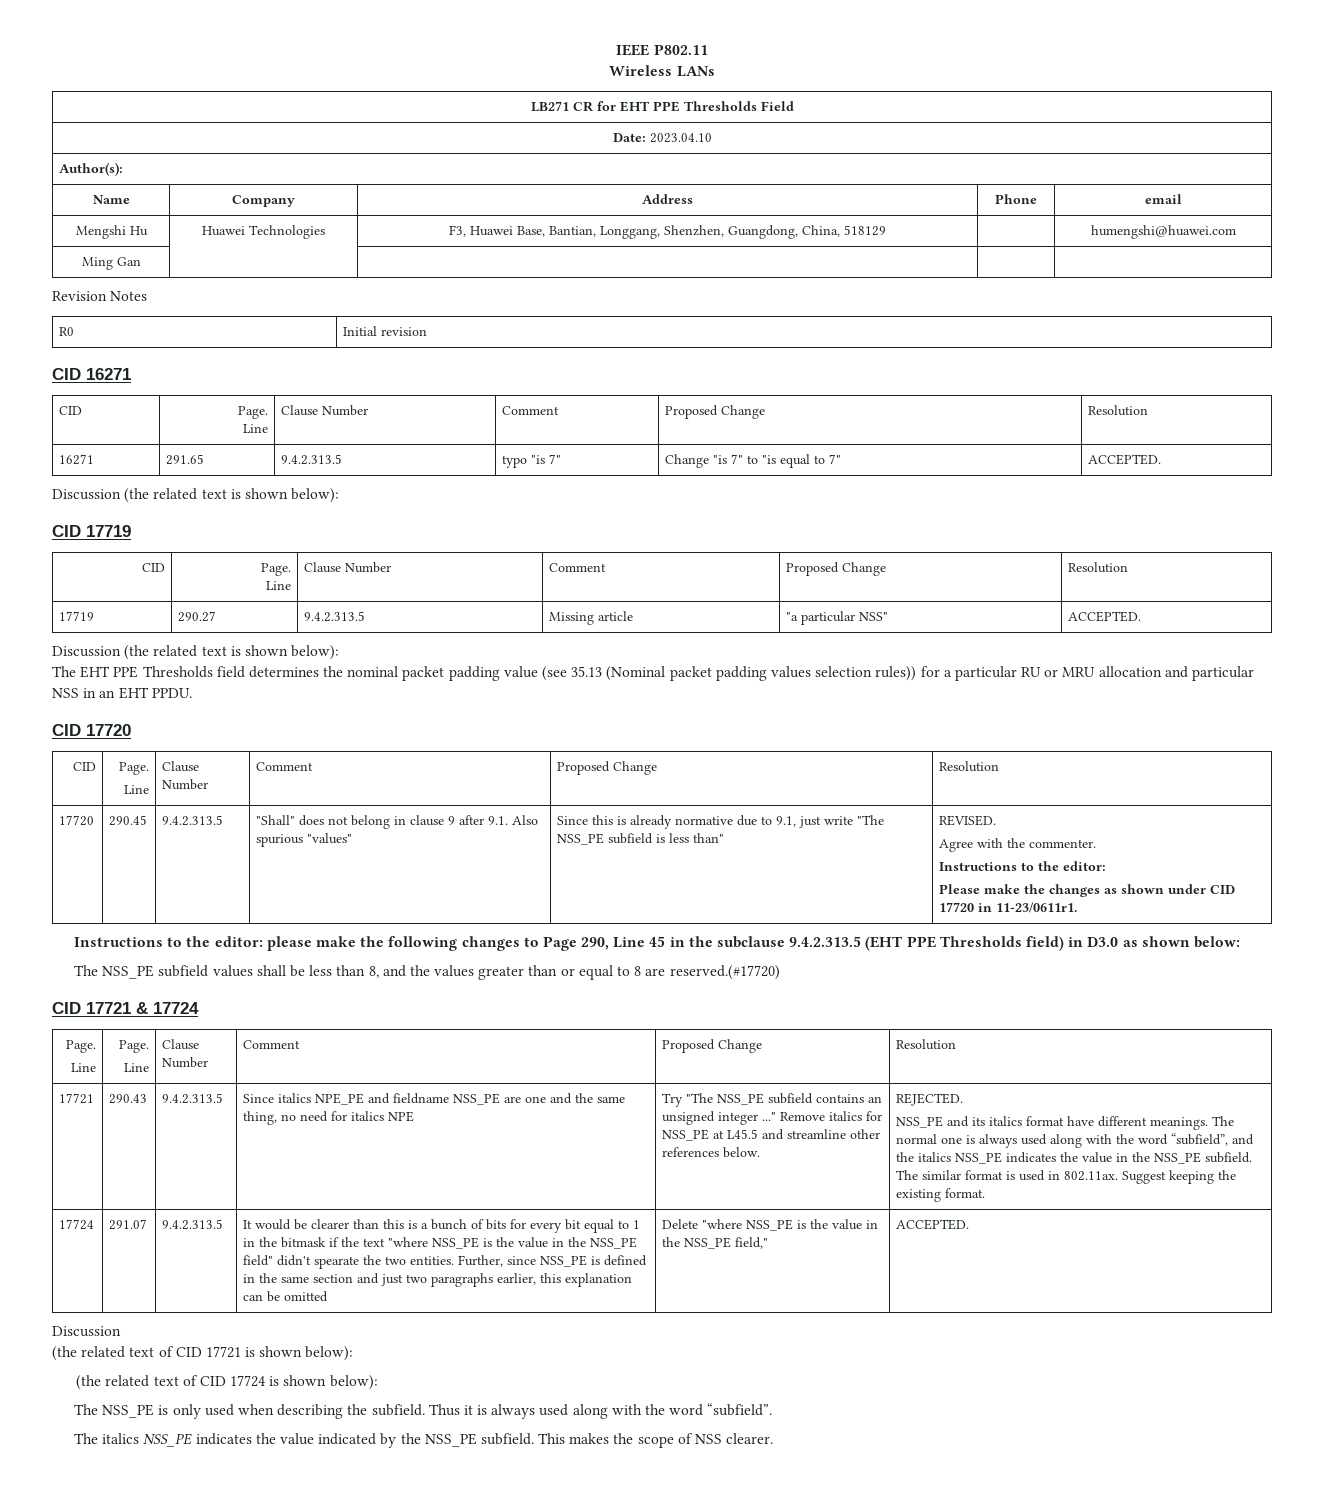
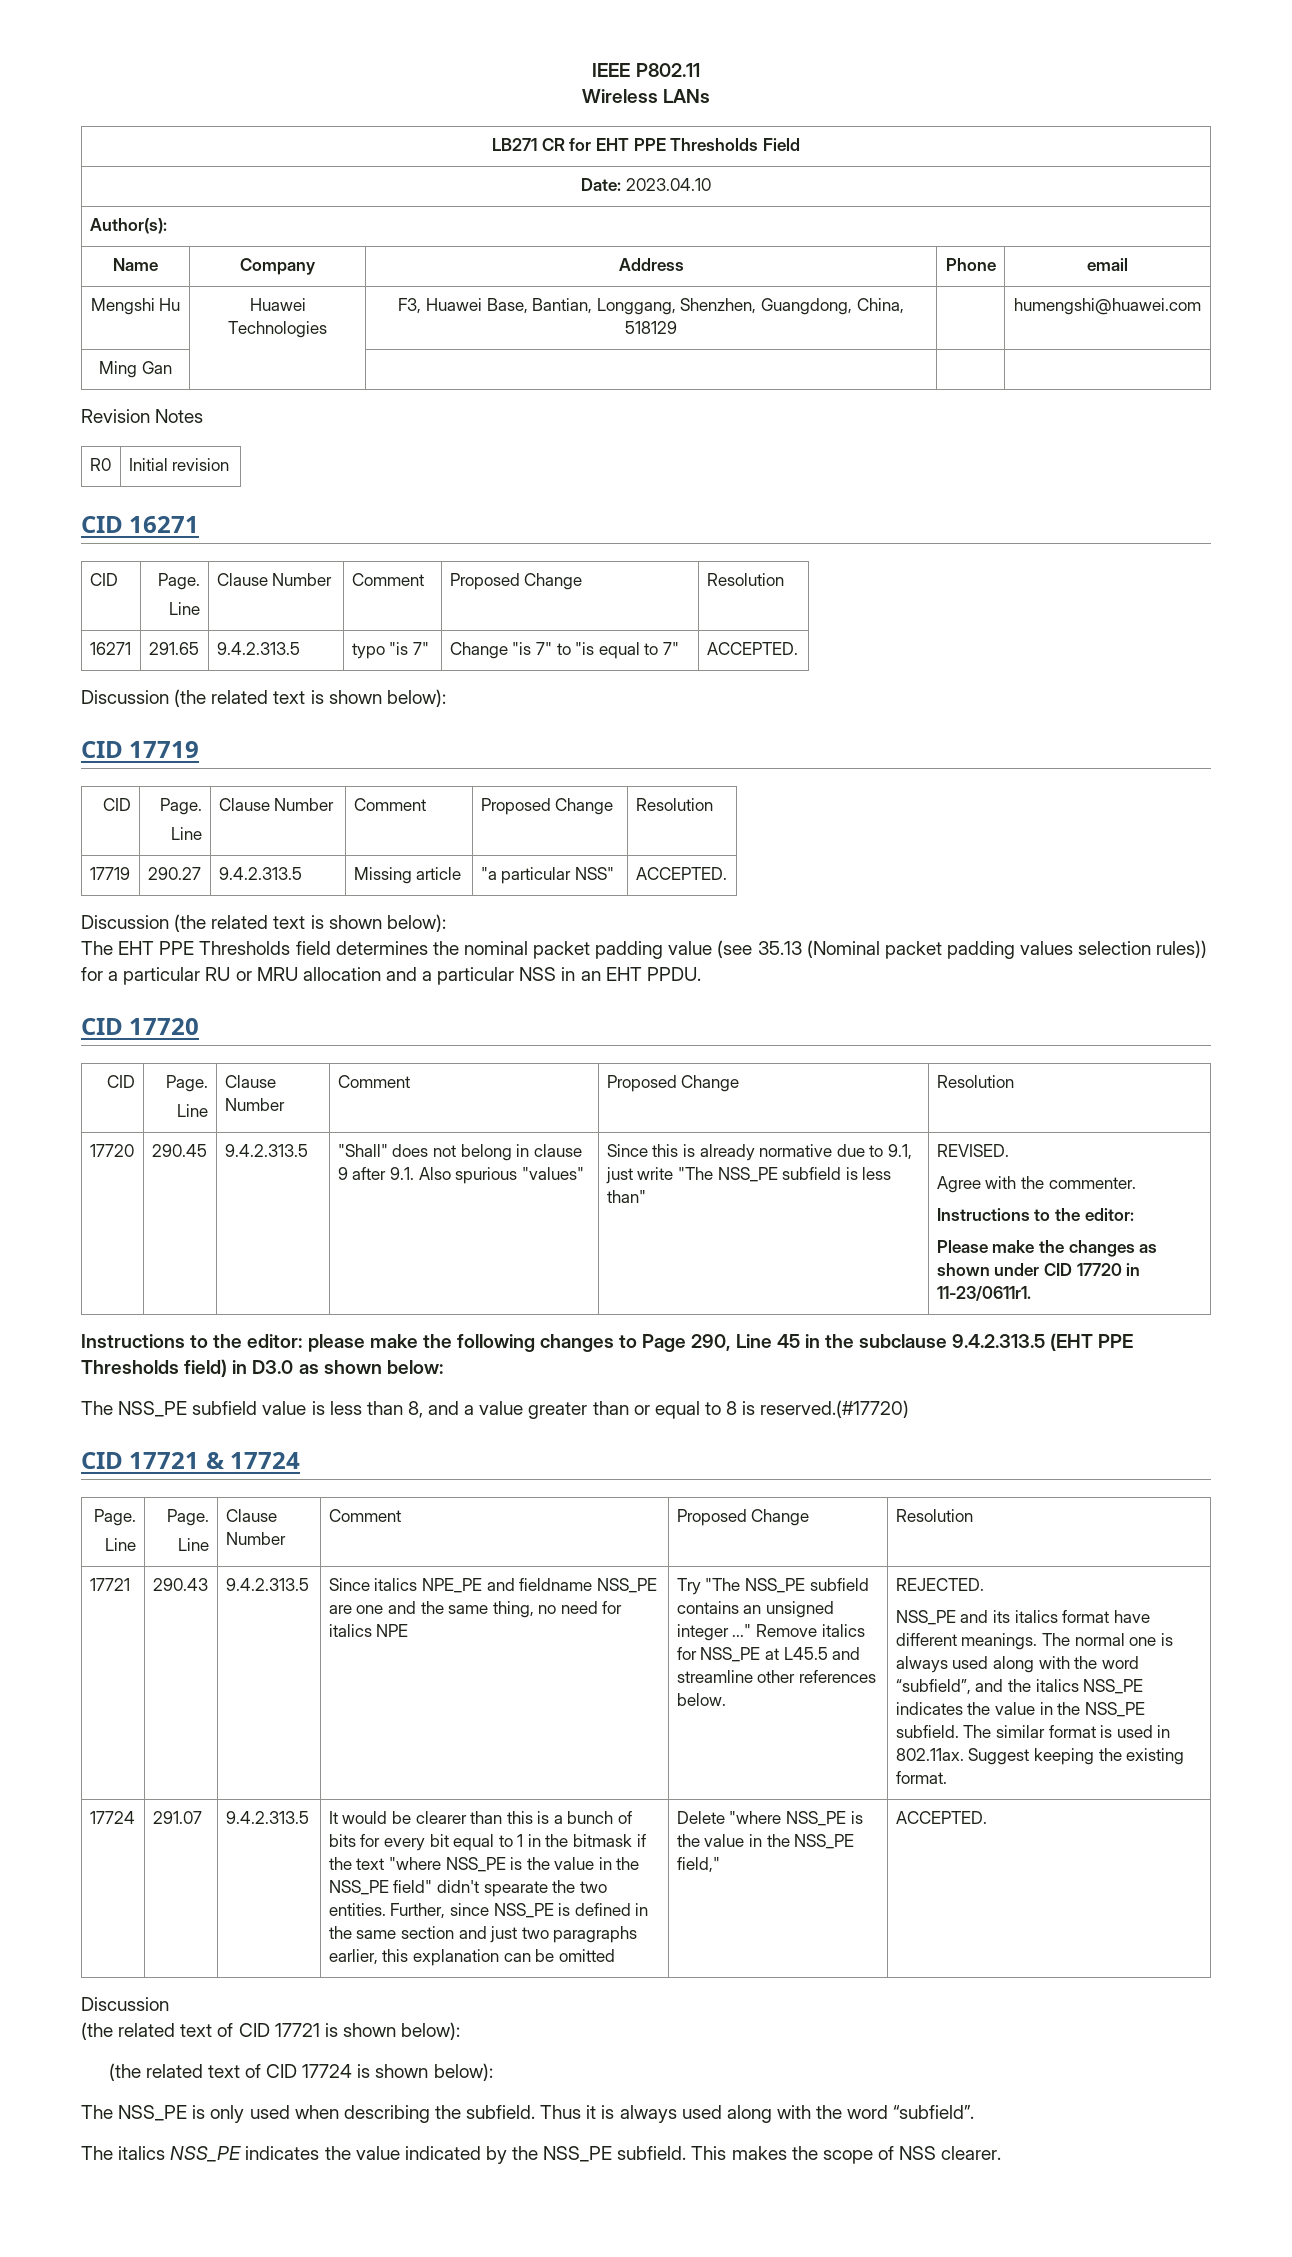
(1188, 672) none -> [422,971,433,981] a
[212,965,305,977] values shall be -> [262,1401,325,1415] value is
[409,965,475,977] the values -> [464,1401,524,1415] a value
[645,968,666,976] are -> [742,1401,756,1415] is

